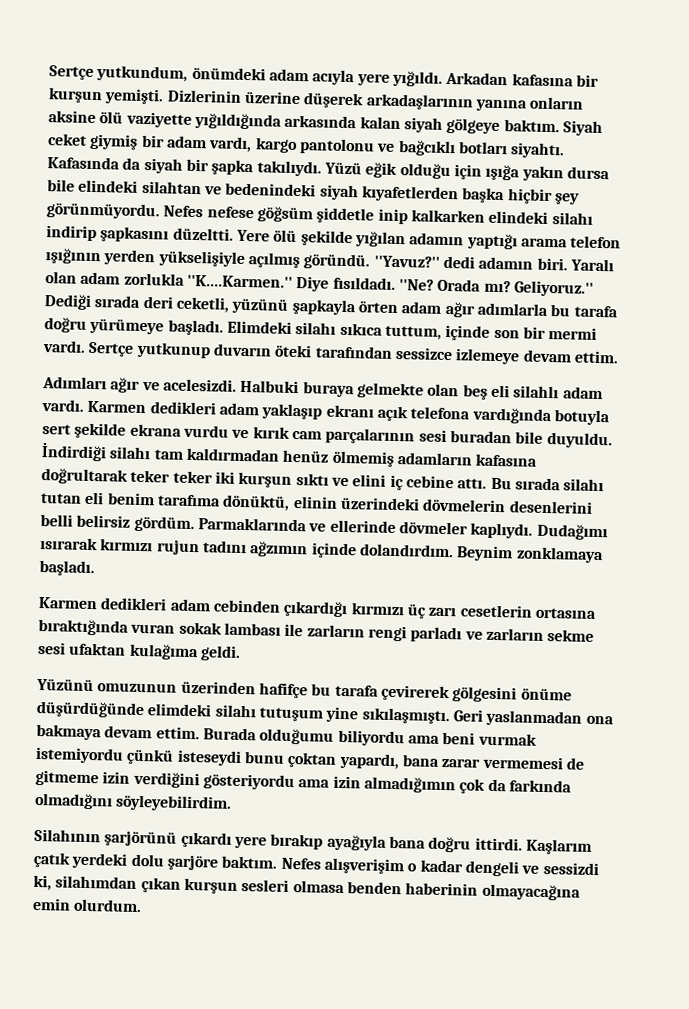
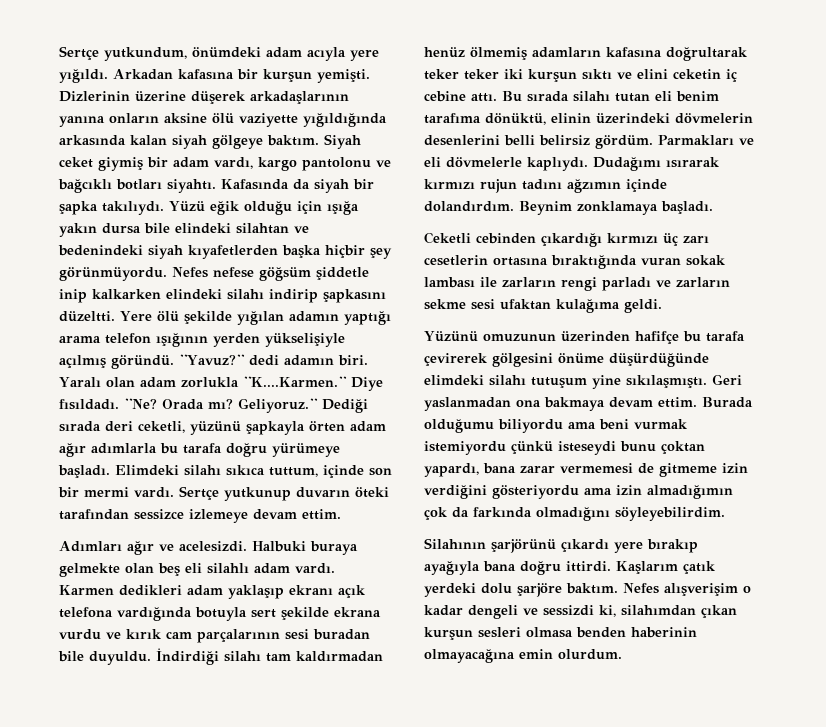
(387, 480) none -> [673,69,721,80] ceketin
[197,517,468,535] Parmaklarında ve ellerinde dövmeler -> [658,135,754,145] [424,157,522,168] Parmakları ve eli dövmelerle
[38,596,211,612] Karmen dedikleri adam -> [424,232,471,244] Ceketli

